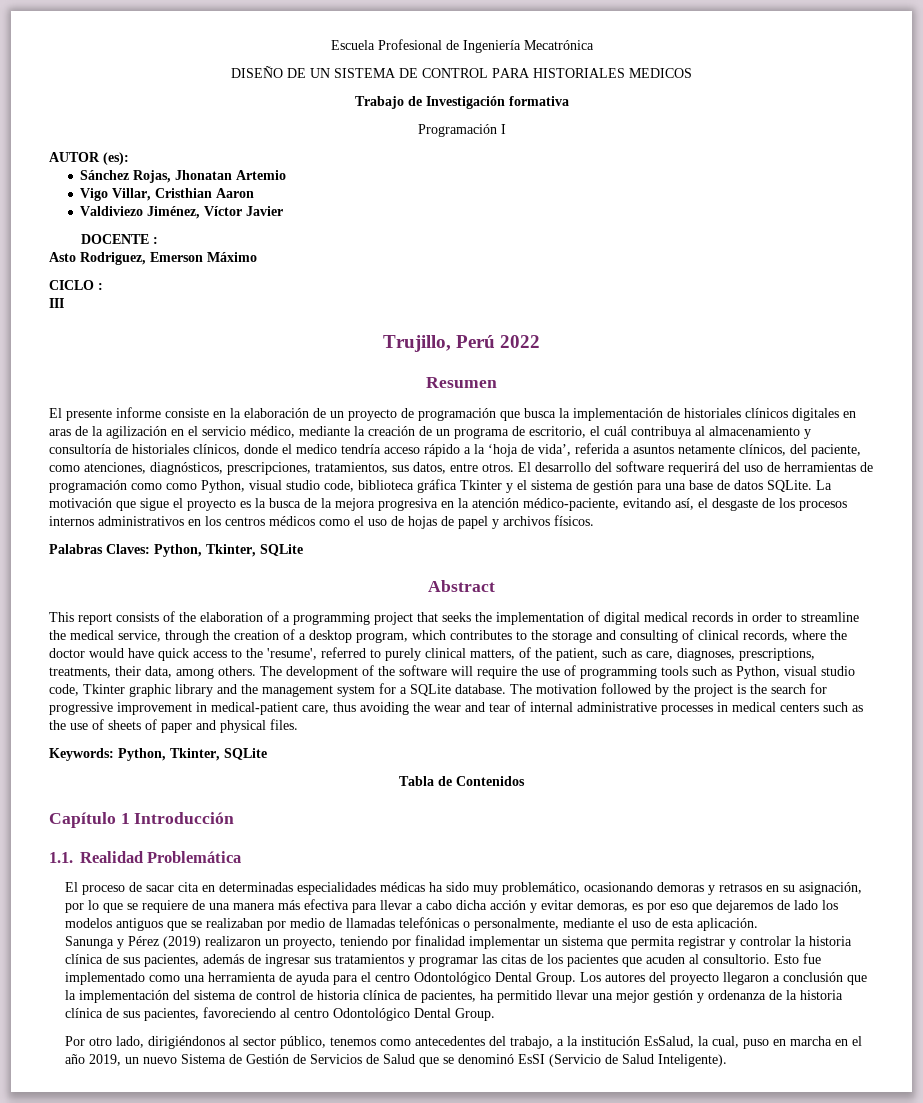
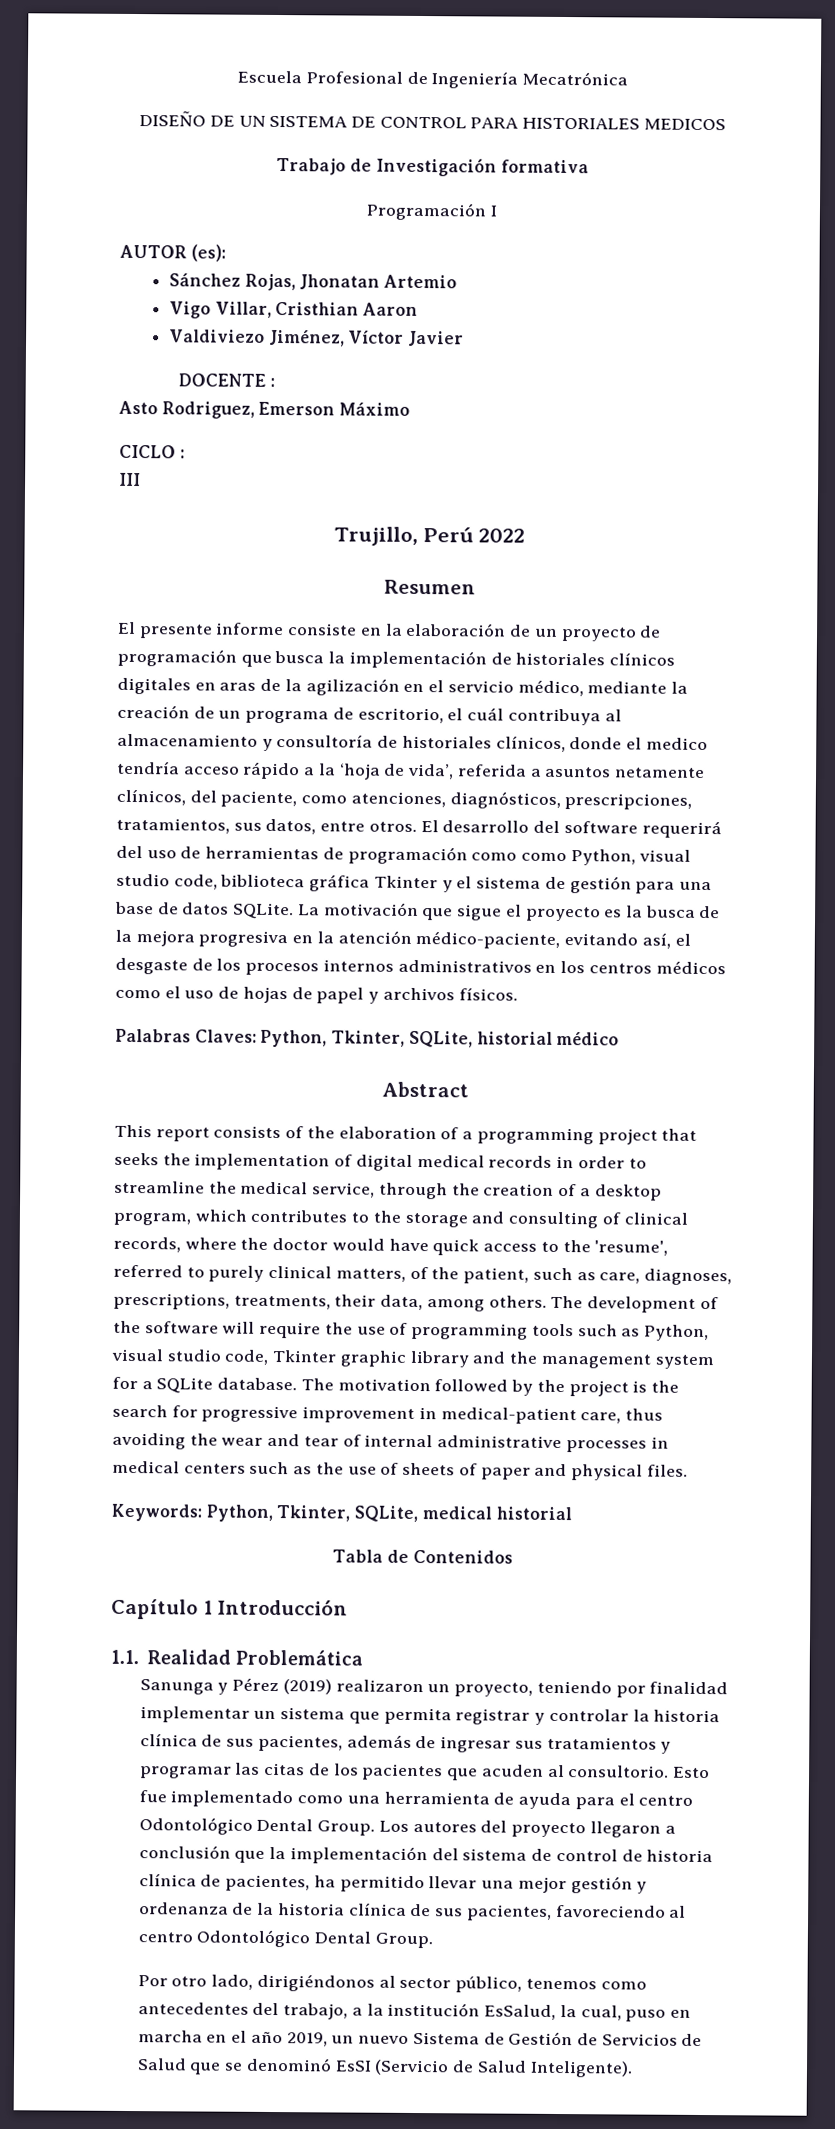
[260,544,303,556] SQLite -> [408,1030,620,1048] SQLite, historial médico
[224,748,267,760] SQLite -> [354,1505,572,1523] SQLite, medical historial
[65,882,863,895] [65,899,839,913] [65,917,759,931] // El proceso de sacar cita en determinadas especialidades médicas ha sido muy problemático, ocasionando demoras y retrasos en su asignación, por lo que se requiere de una manera más efectiva para llevar a cabo dicha acción y evitar demoras, es por eso que dejaremos de lado los modelos antiguos que se realizaban por medio de llamadas telefónicas o personalmente, mediante el uso de esta aplicación. -> (364, 1657) none

